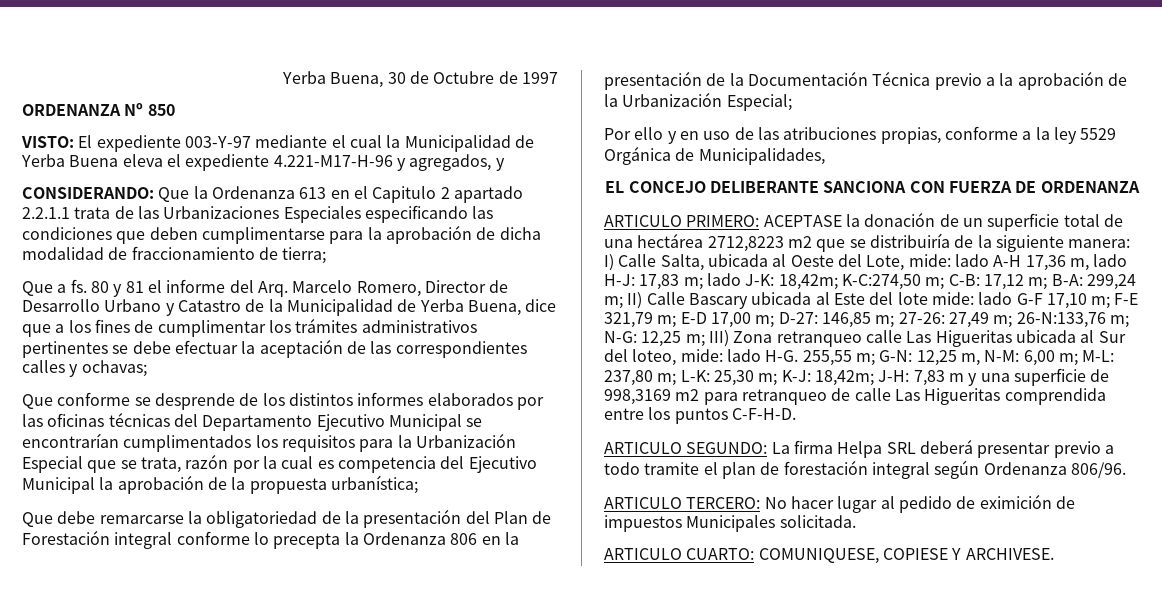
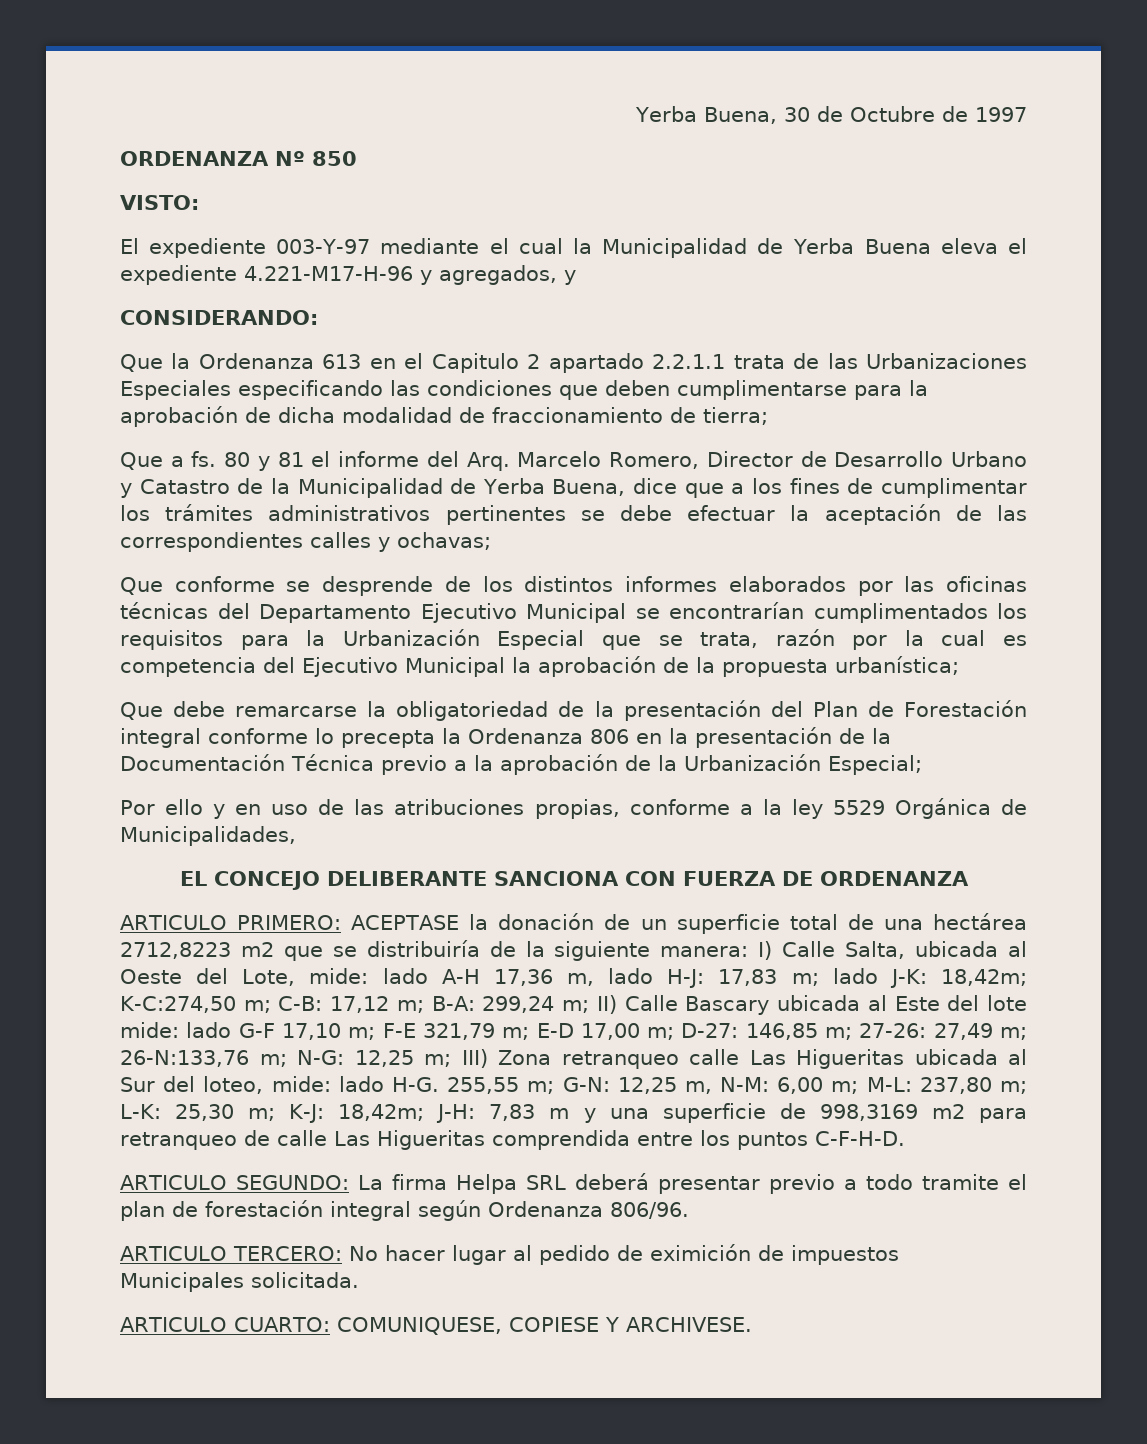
(74, 142) none -> (199, 202) //
(154, 193) none -> (318, 317) //

